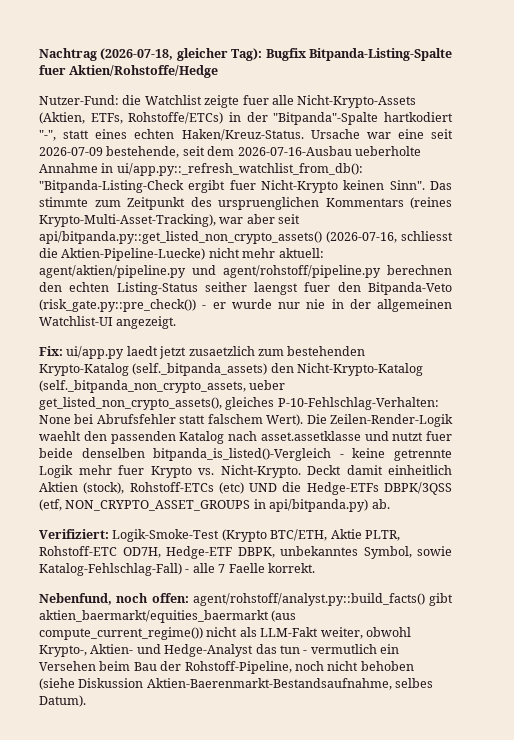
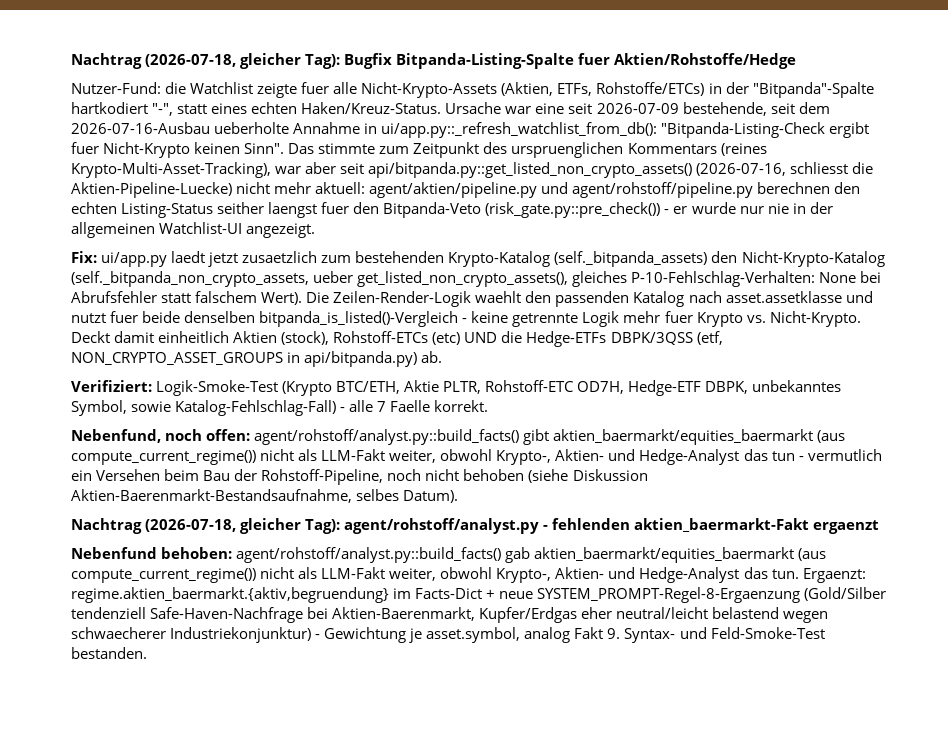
(86, 701) none -> [71,518,880,534] [71,547,827,563] [71,567,866,583] [71,587,887,603] [71,607,829,623] [71,627,825,643] [71,647,147,659] // Nachtrag (2026-07-18, gleicher Tag): agent/rohstoff/analyst.py - fehlenden aktien_baermarkt-Fakt ergaenzt // Nebenfund behoben: agent/rohstoff/analyst.py::build_facts() gab aktien_baermarkt/equities_baermarkt (aus compute_current_regime()) nicht als LLM-Fakt weiter, obwohl Krypto-, Aktien- und Hedge-Analyst das tun. Ergaenzt: regime.aktien_baermarkt.{aktiv,begruendung} im Facts-Dict + neue SYSTEM_PROMPT-Regel-8-Ergaenzung (Gold/Silber tendenziell Safe-Haven-Nachfrage bei Aktien-Baerenmarkt, Kupfer/Erdgas eher neutral/leicht belastend wegen schwaecherer Industriekonjunktur) - Gewichtung je asset.symbol, analog Fakt 9. Syntax- und Feld-Smoke-Test bestanden.

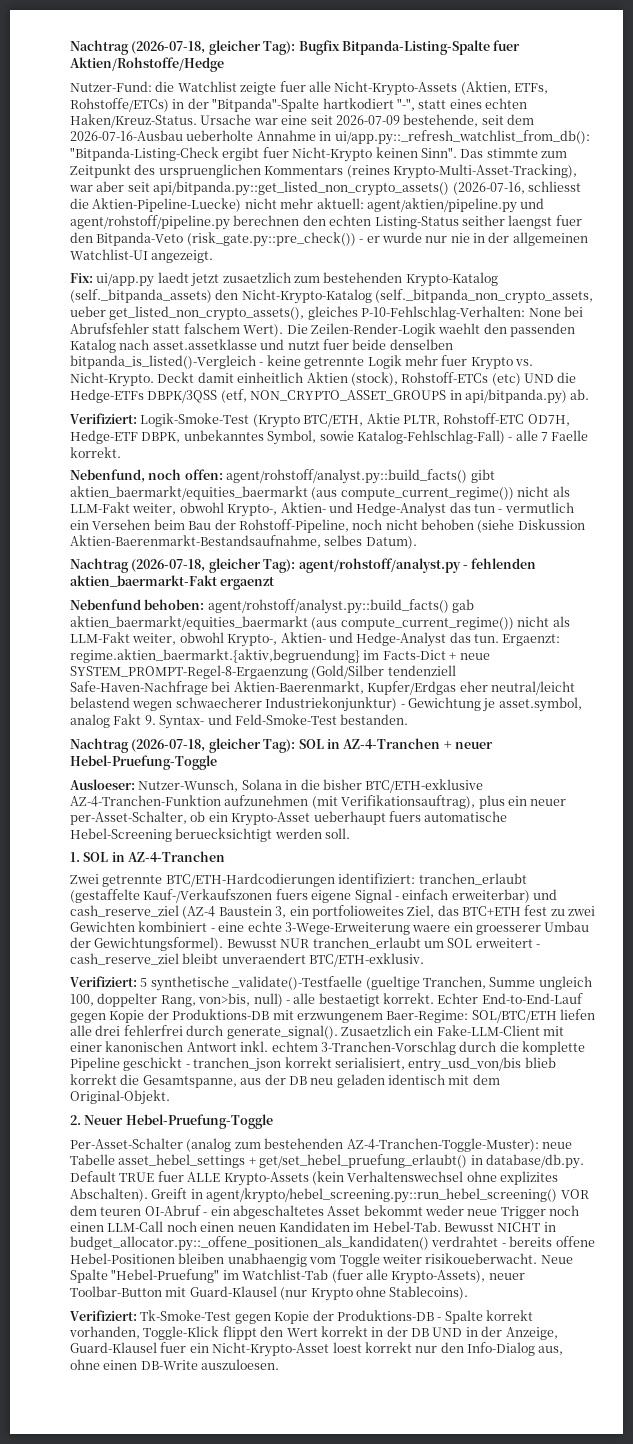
(147, 653) none -> [70,738,493,753] [70,755,217,770] [70,779,484,793] [70,795,567,809] [70,811,508,826] [70,828,351,842] [70,851,226,862] [70,873,527,887] [70,889,557,903] [70,905,596,919] [70,921,590,935] [70,937,540,951] [70,953,425,967] [70,976,592,991] [70,993,583,1007] [70,1009,595,1023] [70,1025,564,1039] [70,1041,585,1055] [70,1057,556,1072] [70,1074,500,1088] [70,1090,170,1105] [70,1114,273,1129] [70,1138,572,1152] [70,1154,584,1169] [70,1171,558,1186] [70,1188,589,1203] [70,1205,580,1219] [70,1221,556,1232] [70,1236,595,1251] [70,1253,573,1267] [70,1269,525,1284] [70,1286,469,1301] [70,1310,533,1324] [69,1326,558,1340] [70,1342,564,1357] [70,1359,280,1370] // Nachtrag (2026-07-18, gleicher Tag): SOL in AZ-4-Tranchen + neuer Hebel-Pruefung-Toggle // Ausloeser: Nutzer-Wunsch, Solana in die bisher BTC/ETH-exklusive AZ-4-Tranchen-Funktion aufzunehmen (mit Verifikationsauftrag), plus ein neuer per-Asset-Schalter, ob ein Krypto-Asset ueberhaupt fuers automatische Hebel-Screening beruecksichtigt werden soll. // 1. SOL in AZ-4-Tranchen // Zwei getrennte BTC/ETH-Hardcodierungen identifiziert: tranchen_erlaubt (gestaffelte Kauf-/Verkaufszonen fuers eigene Signal - einfach erweiterbar) und cash_reserve_ziel (AZ-4 Baustein 3, ein portfolioweites Ziel, das BTC+ETH fest zu zwei Gewichten kombiniert - eine echte 3-Wege-Erweiterung waere ein groesserer Umbau der Gewichtungsformel). Bewusst NUR tranchen_erlaubt um SOL erweitert - cash_reserve_ziel bleibt unveraendert BTC/ETH-exklusiv. // Verifiziert: 5 synthetische _validate()-Testfaelle (gueltige Tranchen, Summe ungleich 100, doppelter Rang, von>bis, null) - alle bestaetigt korrekt. Echter End-to-End-Lauf gegen Kopie der Produktions-DB mit erzwungenem Baer-Regime: SOL/BTC/ETH liefen alle drei fehlerfrei durch generate_signal(). Zusaetzlich ein Fake-LLM-Client mit einer kanonischen Antwort inkl. echtem 3-Tranchen-Vorschlag durch die komplette Pipeline geschickt - tranchen_json korrekt serialisiert, entry_usd_von/bis blieb korrekt die Gesamtspanne, aus der DB neu geladen identisch mit dem Original-Objekt. // 2. Neuer Hebel-Pruefung-Toggle // Per-Asset-Schalter (analog zum bestehenden AZ-4-Tranchen-Toggle-Muster): neue Tabelle asset_hebel_settings + get/set_hebel_pruefung_erlaubt() in database/db.py. Default TRUE fuer ALLE Krypto-Assets (kein Verhaltenswechsel ohne explizites Abschalten). Greift in agent/krypto/hebel_screening.py::run_hebel_screening() VOR dem teuren OI-Abruf - ein abgeschaltetes Asset bekommt weder neue Trigger noch einen LLM-Call noch einen neuen Kandidaten im Hebel-Tab. Bewusst NICHT in budget_allocator.py::_offene_positionen_als_kandidaten() verdrahtet - bereits offene Hebel-Positionen bleiben unabhaengig vom Toggle weiter risikoueberwacht. Neue Spalte "Hebel-Pruefung" im Watchlist-Tab (fuer alle Krypto-Assets), neuer Toolbar-Button mit Guard-Klausel (nur Krypto ohne Stablecoins). // Verifiziert: Tk-Smoke-Test gegen Kopie der Produktions-DB - Spalte korrekt vorhanden, Toggle-Klick flippt den Wert korrekt in der DB UND in der Anzeige, Guard-Klausel fuer ein Nicht-Krypto-Asset loest korrekt nur den Info-Dialog aus, ohne einen DB-Write auszuloesen.

